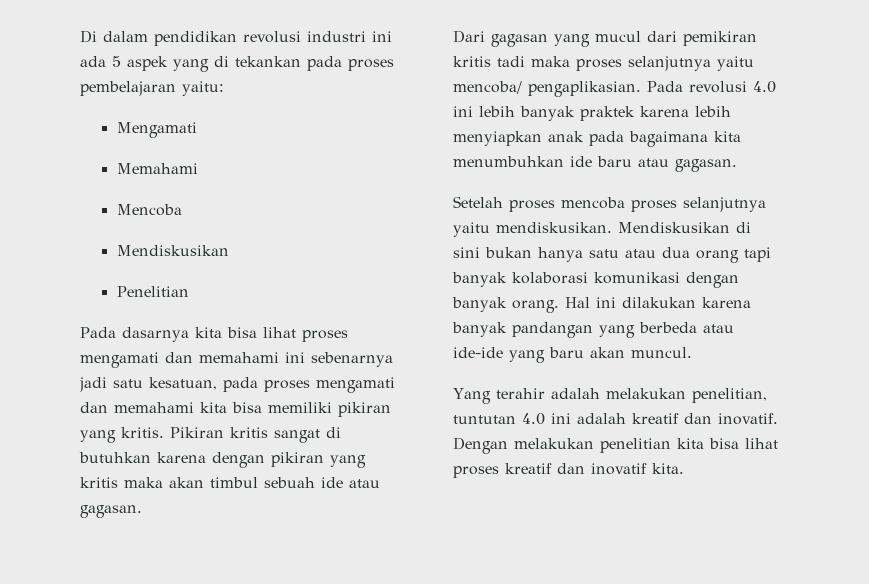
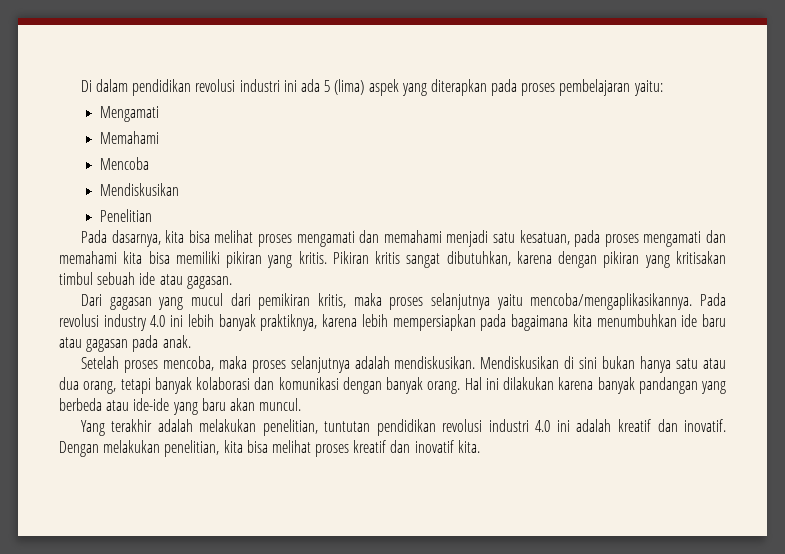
(121, 61) none -> [334,79,365,95] (lima)
[214,56,301,67] di tekankan -> [430,79,487,96] diterapkan
[122,327,348,342] [80,352,393,368] [79,377,107,392] dasarnya kita bisa lihat proses mengamati dan memahami ini sebenarnya jadi -> [111,230,489,247] dasarnya, kita bisa melihat proses mengamati dan memahami menjadi
[326,427,341,438] [79,452,151,463] di butuhkan -> [446,251,511,266] dibutuhkan,
[80,477,204,488] kritis maka akan -> [675,251,726,264] kritisakan
[453,56,525,67] kritis tadi -> [317,293,346,308] kritis,
[453,81,641,97] mencoba/ pengaplikasian. -> [530,293,693,310] mencoba/mengaplikasikannya.
(747, 87) none -> [103,314,147,331] industry
[580,106,635,121] praktek -> [260,314,318,331] praktiknya,
[453,131,584,146] menyiapkan anak -> [392,314,476,331] mempersiapkan
[675,159,737,172] gagasan. -> [86,335,191,352] gagasan pada anak.
[561,197,766,212] [453,222,490,237] mencoba proses selanjutnya yaitu -> [162,356,390,373] mencoba, maka proses selanjutnya adalah
[696,247,771,263] orang tapi -> [83,378,151,394] orang, tetapi
(588, 278) none -> [254,377,275,390] dan
[495,388,545,399] terahir -> [111,419,153,432] terakhir
(516, 419) none -> [376,419,529,436] pendidikan revolusi industri
[600,438,778,453] penelitian kita bisa lihat -> [164,440,311,457] penelitian, kita bisa melihat

